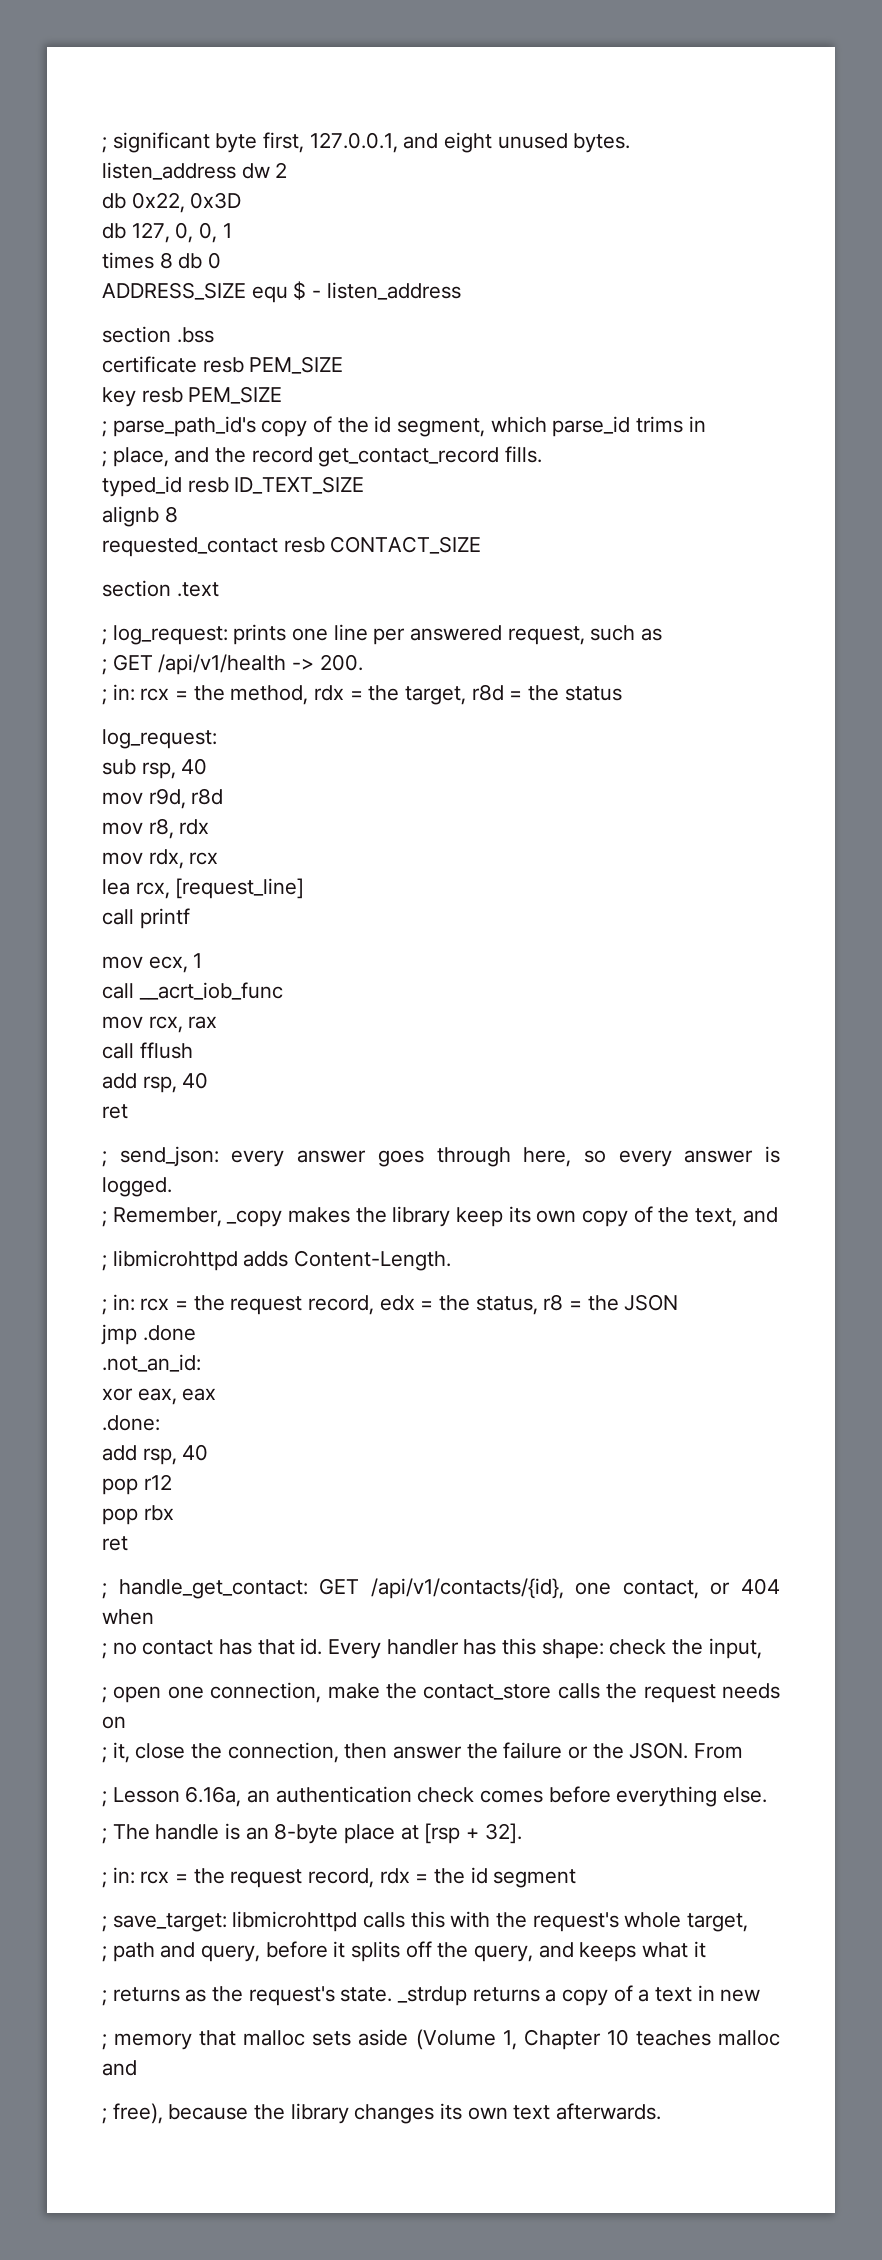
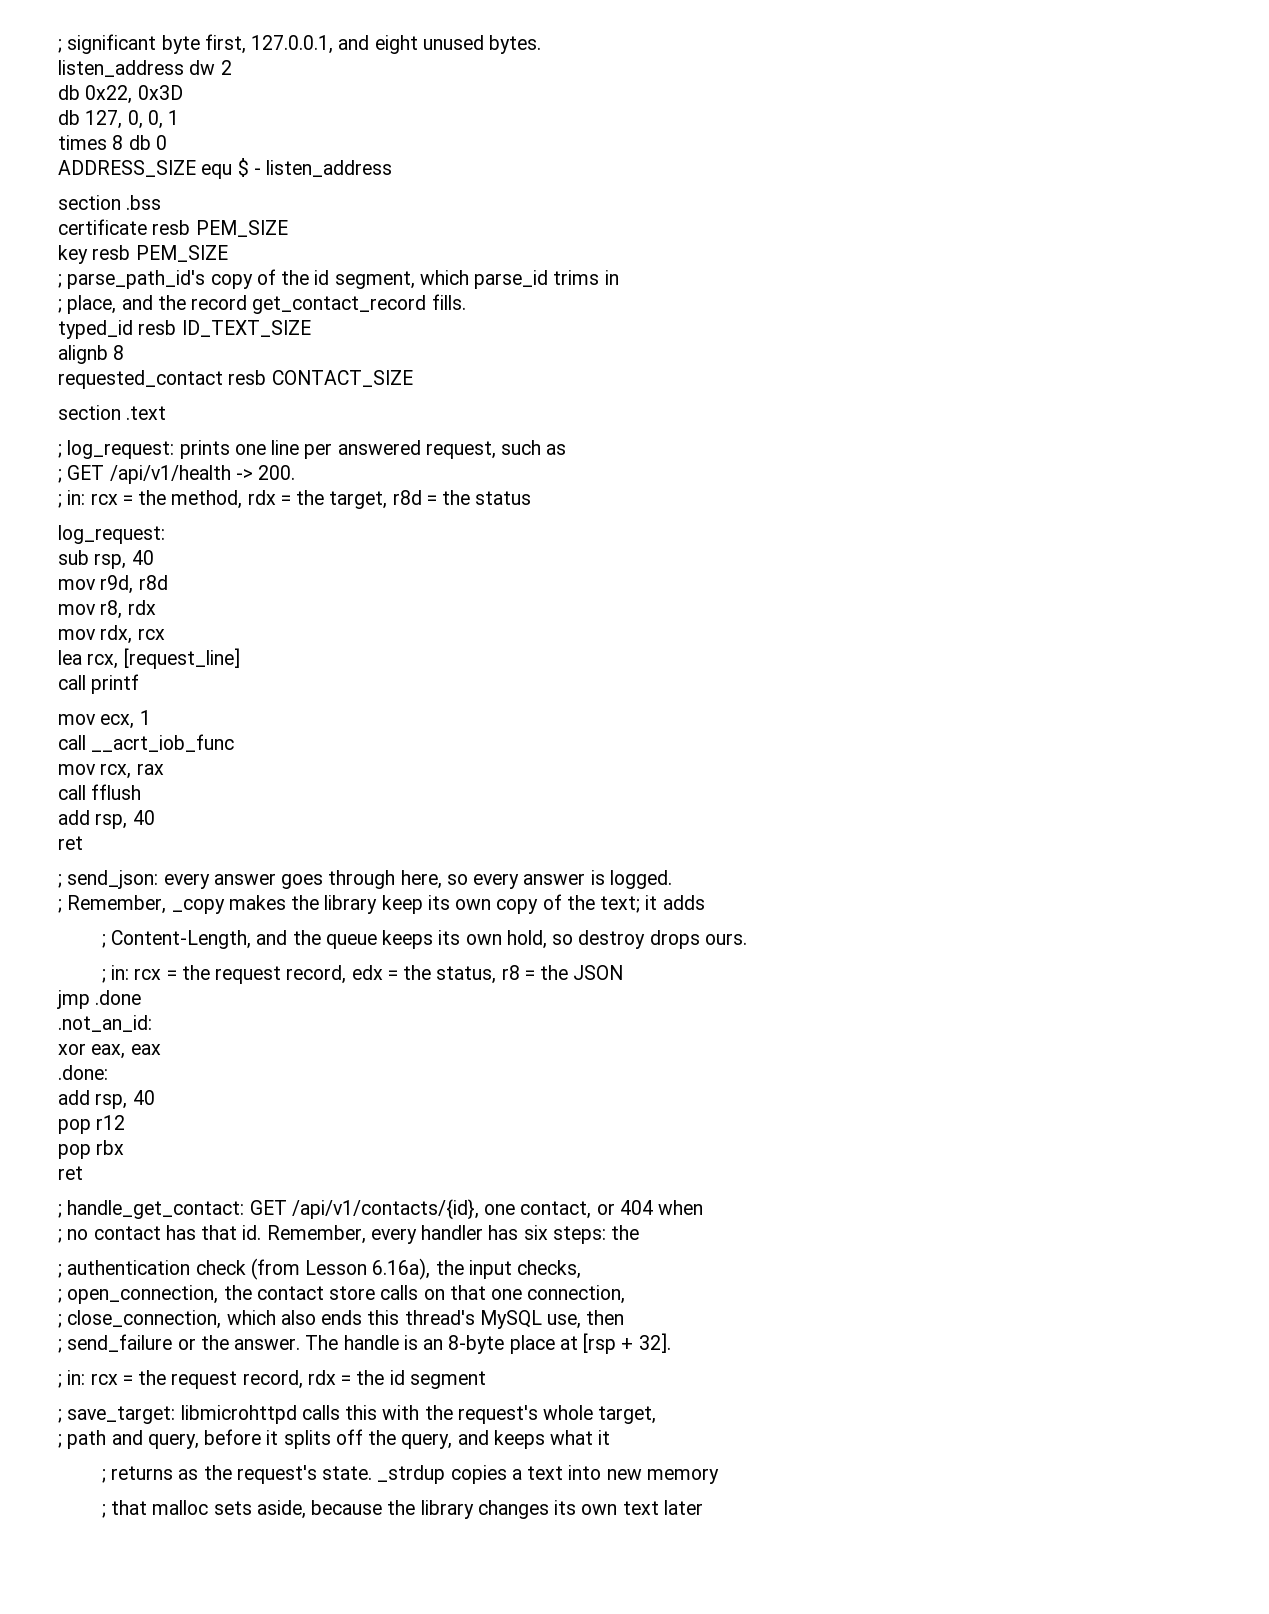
[695,1207,778,1227] [102,1250,452,1271] text, and // ; libmicrohttpd adds Content-Length. -> [600,895,705,913] [101,930,747,949] text; it adds // ; Content-Length, and the queue keeps its own hold, so destroy drops ours.
[328,1638,762,1659] [102,1682,780,1703] [102,1716,126,1729] [102,1742,744,1763] [102,1786,768,1807] [102,1828,107,1844] Every handler has this shape: check the input, // ; open one connection, make the contact_store calls the request needs on // ; it, close the connection, then answer the failure or the JSON. From // ; Lesson 6.16a, an authentication check comes before everything else. // ; -> [266,1225,640,1244] [58,1258,582,1280] [58,1285,626,1304] [58,1310,625,1329] [58,1334,301,1353] Remember, every handler has six steps: the // ; authentication check (from Lesson 6.16a), the input checks, // ; open_connection, the contact store calls on that one connection, // ; close_connection, which also ends this thread's MySQL use, then // ; send_failure or the answer.
[472,1985,633,2006] returns a copy of -> [450,1465,507,1484] copies
[697,1985,715,2001] in -> [568,1465,602,1480] into
[102,2033,193,2050] // ; memory -> [646,1468,719,1484] [101,1504,106,1518] memory // ;
[358,2029,780,2050] [102,2060,137,2076] [102,2103,163,2124] aside (Volume 1, Chapter 10 teaches malloc and // ; free), -> [256,1500,306,1519] aside,
[556,2103,662,2120] afterwards. -> [663,1500,703,1515] later

